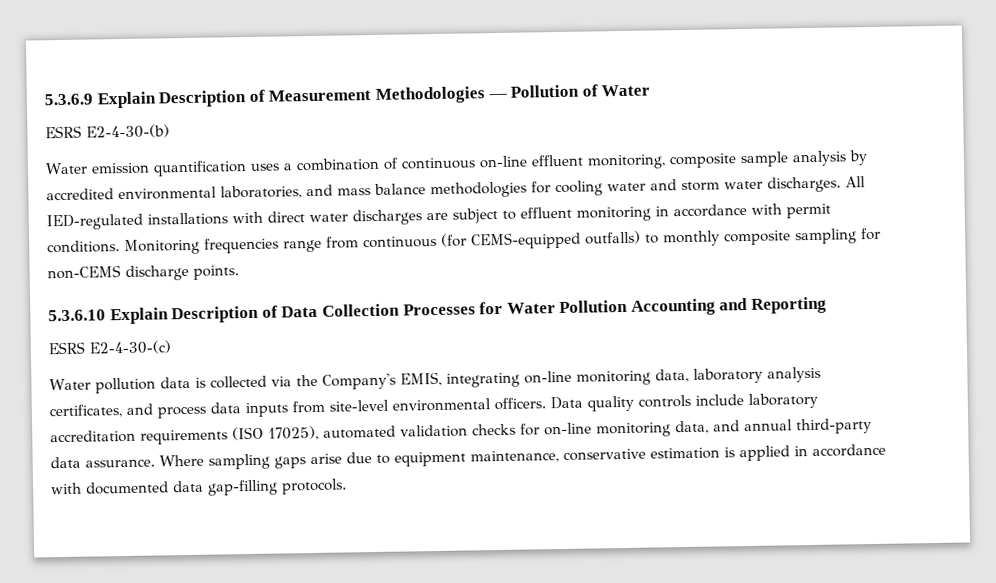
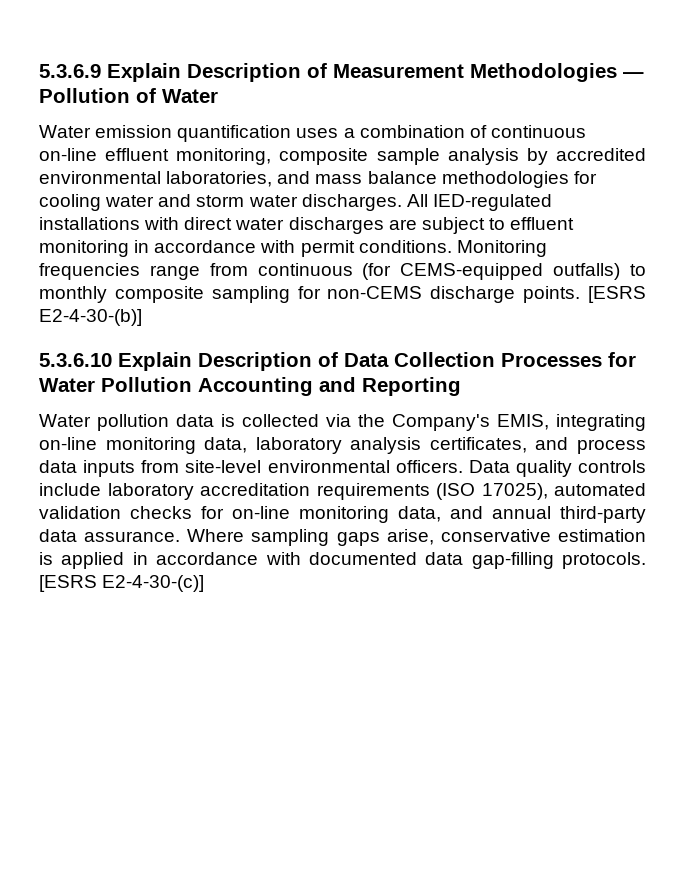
[45,124,170,139] // ESRS E2-4-30-(b) -> (218, 96) none
(239, 272) none -> [588,286,647,303] [39,309,142,326] [ESRS E2-4-30-(b)]
[48,340,171,355] // ESRS E2-4-30-(c) -> (461, 386) none
[310,450,559,467] arise due to equipment maintenance, -> [386,529,434,545] arise,
(347, 486) none -> [39,575,205,592] [ESRS E2-4-30-(c)]

